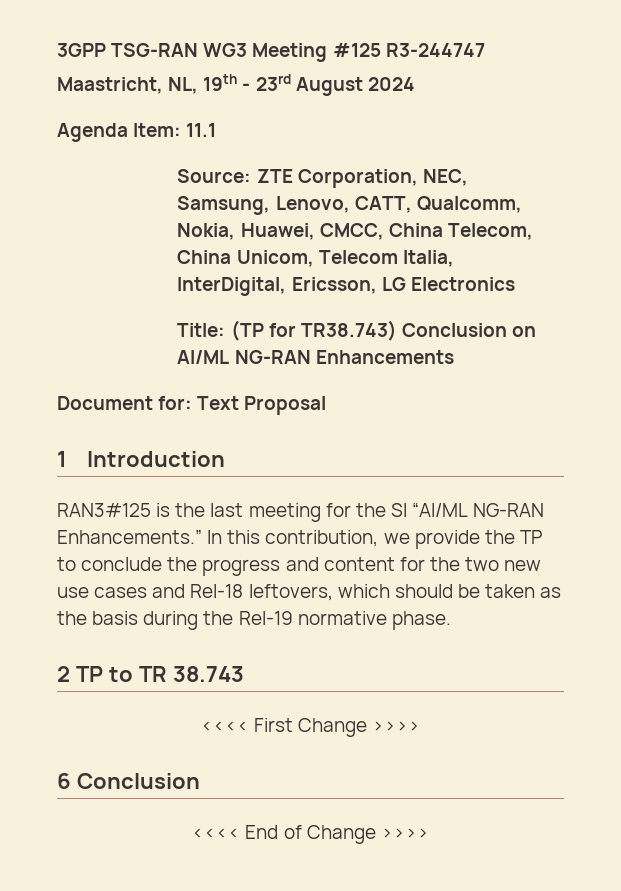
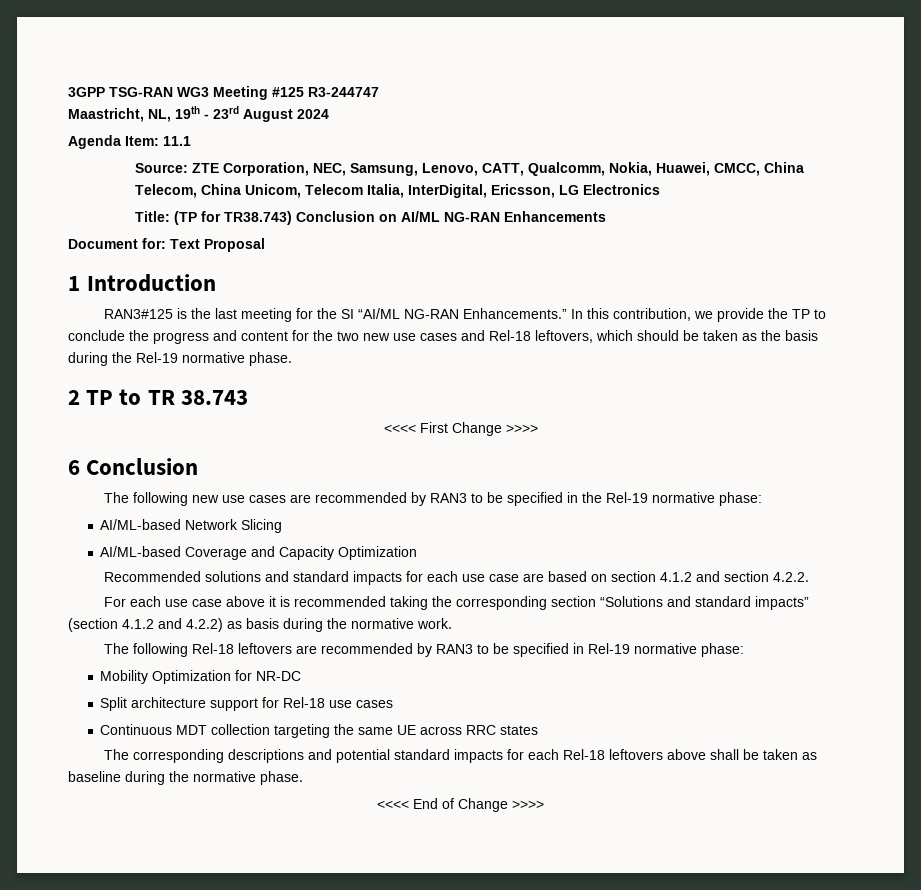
(200, 781) none -> [103,492,762,506] [100,519,283,533] [100,546,418,560] [103,571,809,585] [103,596,809,610] [68,618,452,632] [103,643,744,657] [100,670,302,684] [100,697,394,711] [100,724,539,738] [103,749,817,763] [68,771,303,785] // The following new use cases are recommended by RAN3 to be specified in the Rel-19 normative phase: // AI/ML-based Network Slicing // AI/ML-based Coverage and Capacity Optimization // Recommended solutions and standard impacts for each use case are based on section 4.1.2 and section 4.2.2. // For each use case above it is recommended taking the corresponding section “Solutions and standard impacts” (section 4.1.2 and 4.2.2) as basis during the normative work. // The following Rel-18 leftovers are recommended by RAN3 to be specified in Rel-19 normative phase: // Mobility Optimization for NR-DC // Split architecture support for Rel-18 use cases // Continuous MDT collection targeting the same UE across RRC states // The corresponding descriptions and potential standard impacts for each Rel-18 leftovers above shall be taken as baseline during the normative phase.

